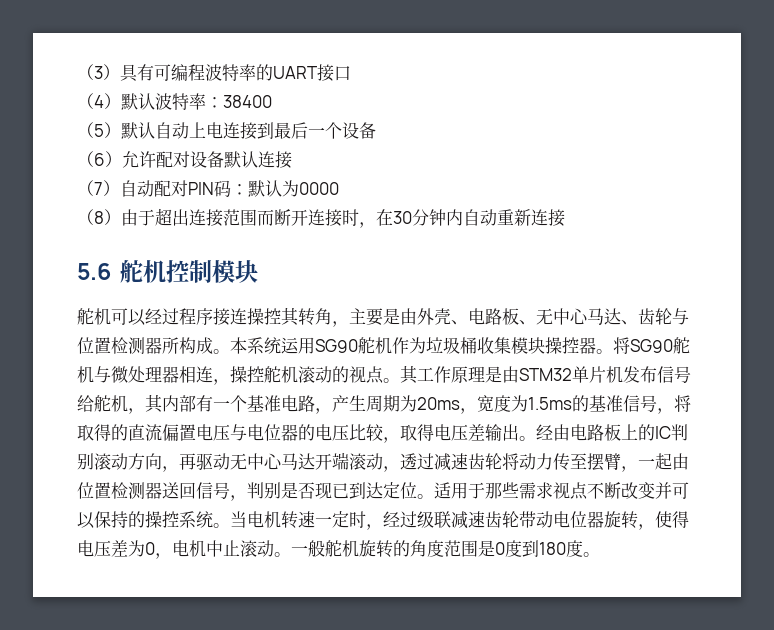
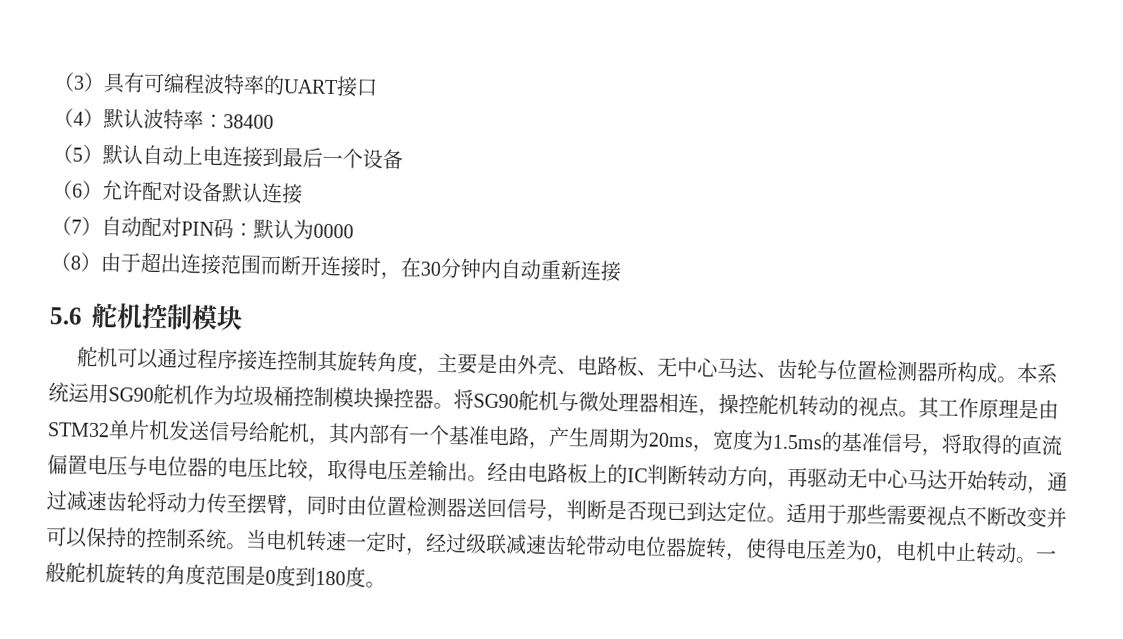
[145,308,162,324] 经 -> [156,348,178,369] 通
[247,307,332,326] 操控其转角 -> [276,350,418,373] 控制其旋转角度
[477,337,511,354] 收集 -> [293,386,334,408] 控制
[298,366,315,383] 滚 -> [798,395,819,417] 转
[640,366,657,383] 布 -> [188,420,210,441] 送
[77,453,111,470] 别滚 -> [667,464,708,487] 断转
[332,452,417,472] 端滚动，透 -> [967,470,1068,495] 始转动，通
[638,453,672,470] 一起 -> [306,494,347,516] 同时
[264,482,281,499] 别 -> [586,499,607,520] 断
[536,482,553,499] 求 -> [906,504,927,527] 要
[145,511,179,528] 操控 -> [145,527,187,549] 控制
[240,540,257,557] 滚 -> [975,542,997,564] 转

